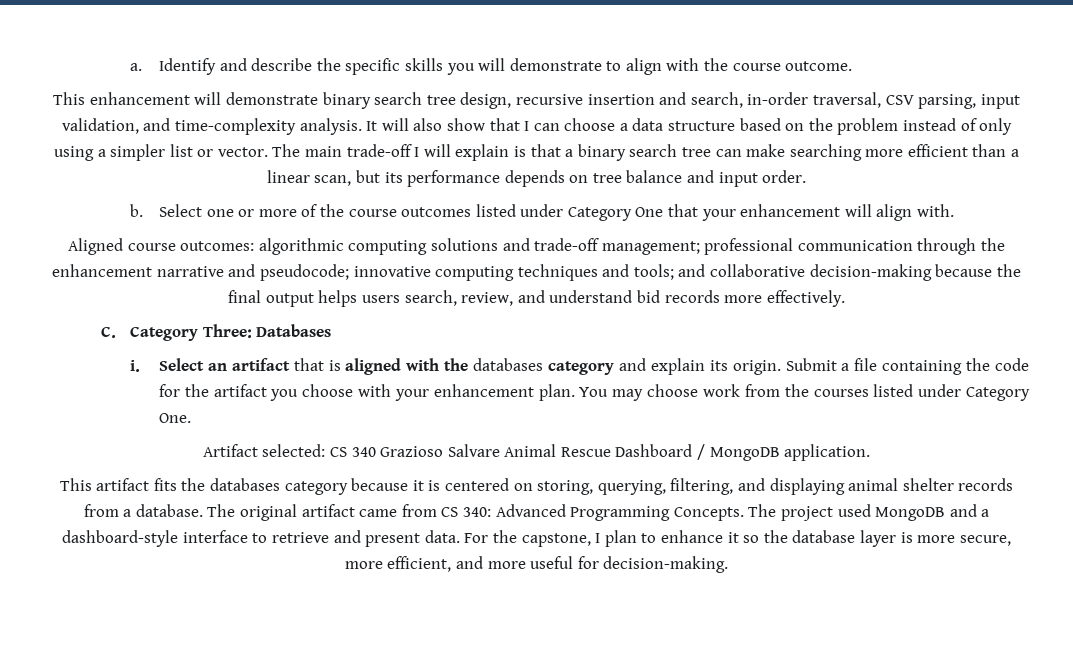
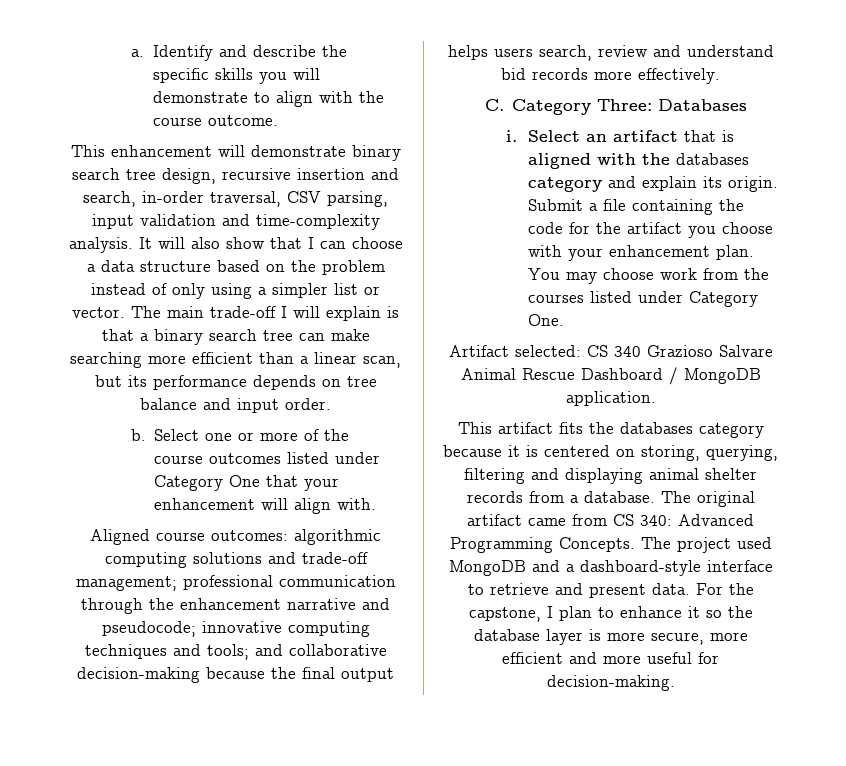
[61,118,139,134] validation, -> [139,214,216,226] validation
[461,292,514,306] review, -> [597,45,648,57] review
[670,478,734,495] filtering, -> [464,468,525,484] filtering
[387,556,452,572] efficient, -> [502,652,563,664] efficient

